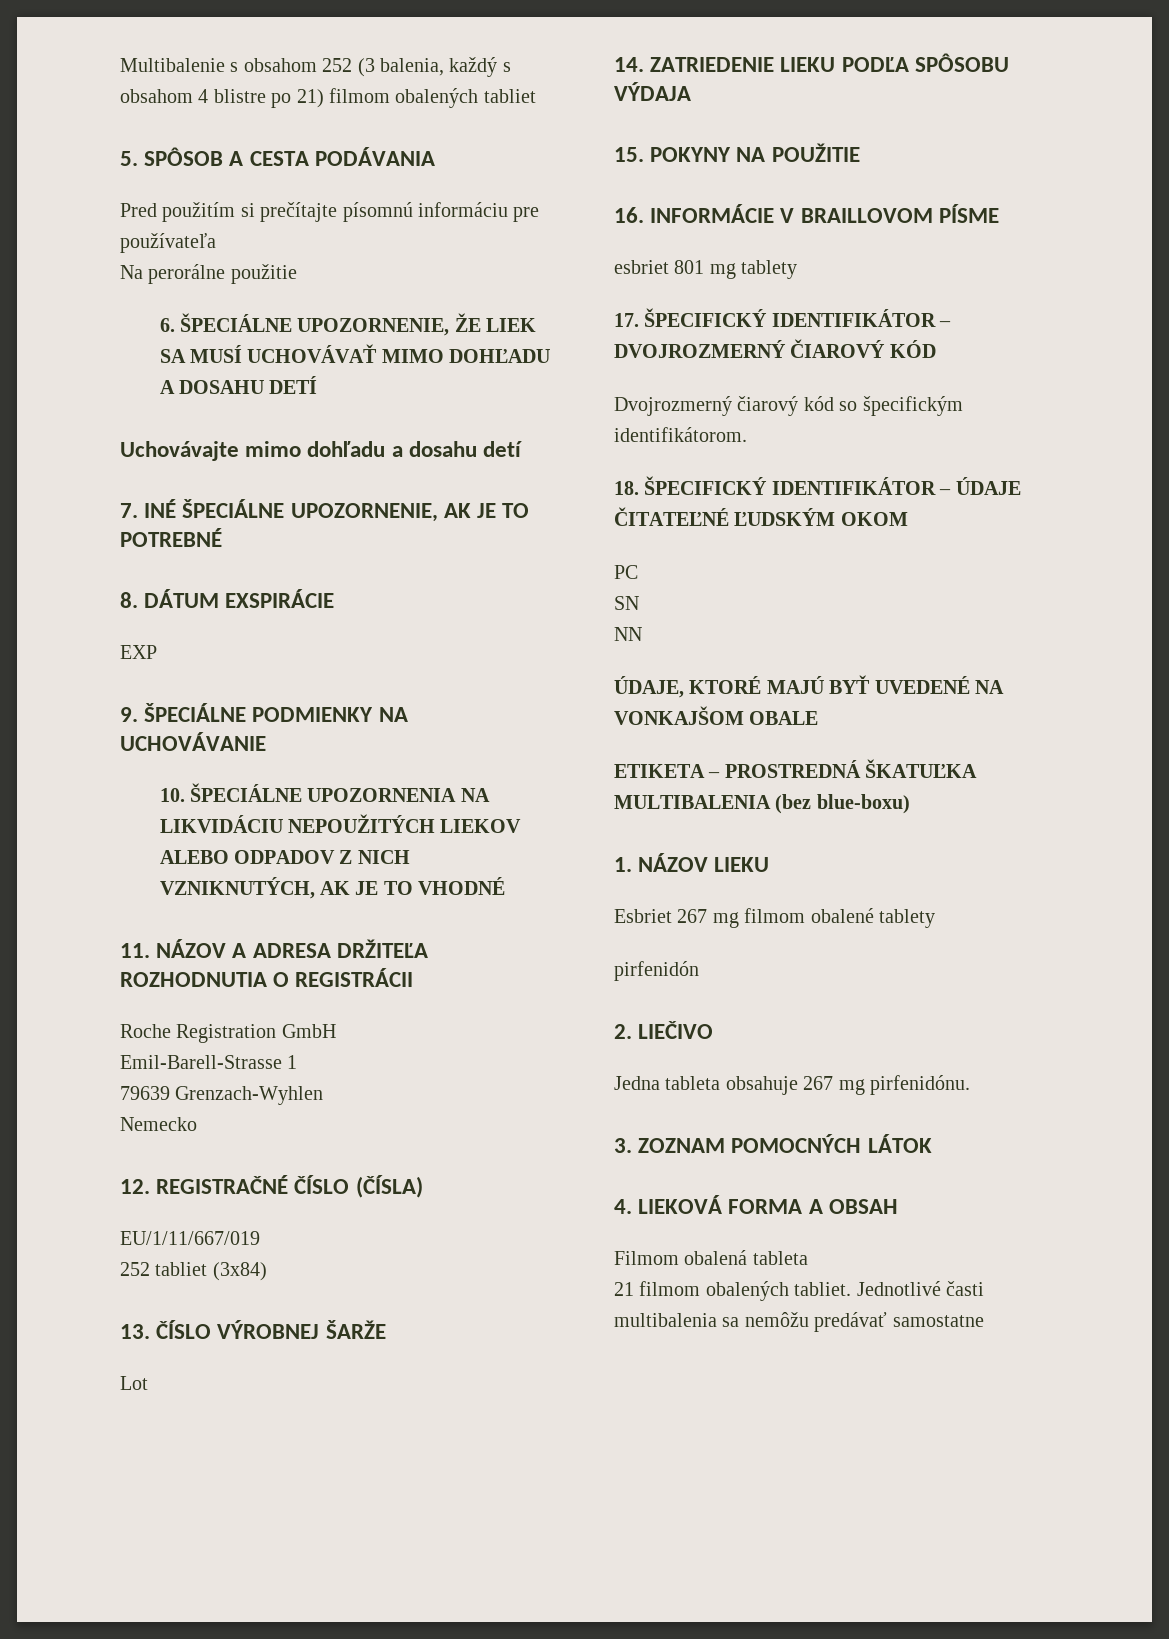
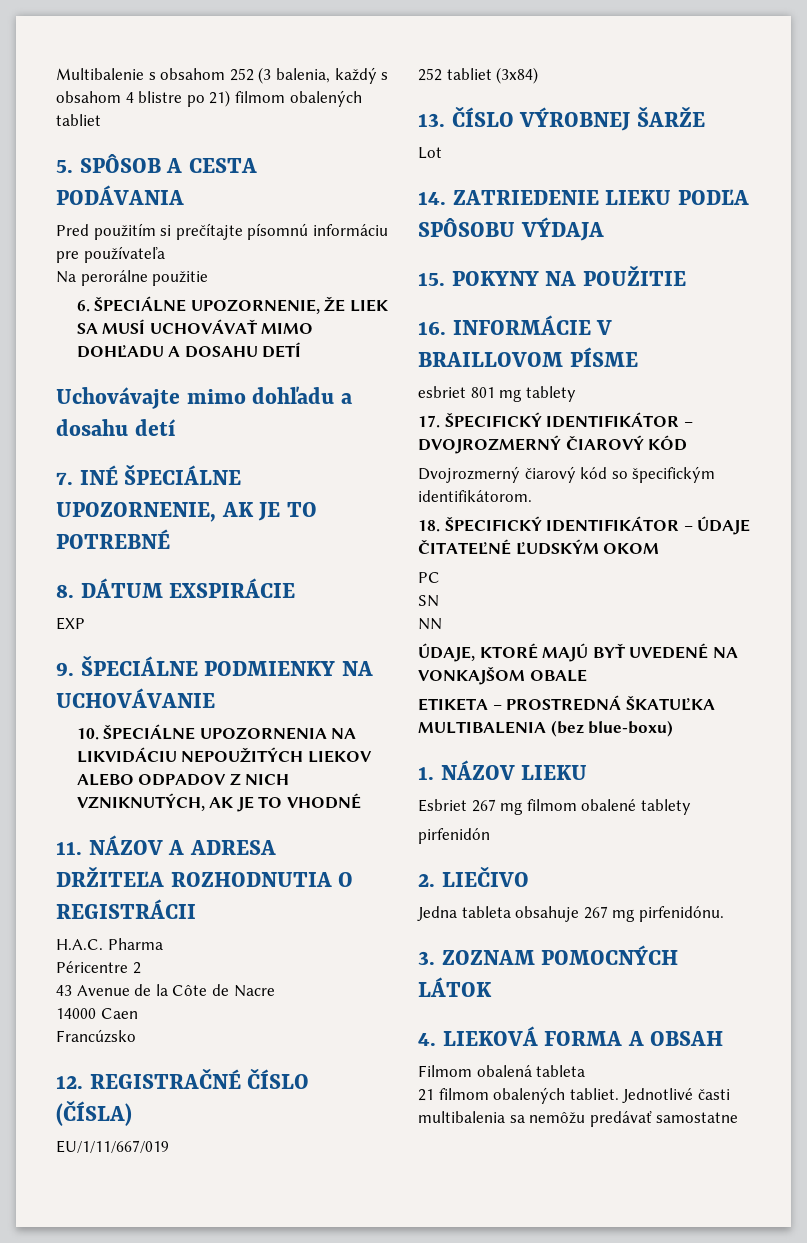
[120,1024,336,1043] [120,1055,298,1069] [120,1086,324,1105] [120,1117,197,1131] Roche Registration GmbH // Emil-Barell-Strasse 1 // 79639 Grenzach-Wyhlen // Nemecko -> [56,938,163,950] [56,961,141,974] [56,984,275,997] [56,1008,138,1019] [56,1029,136,1043] H.A.C. Pharma // Péricentre 2 // 43 Avenue de la Côte de Nacre // 14000 Caen // Francúzsko

